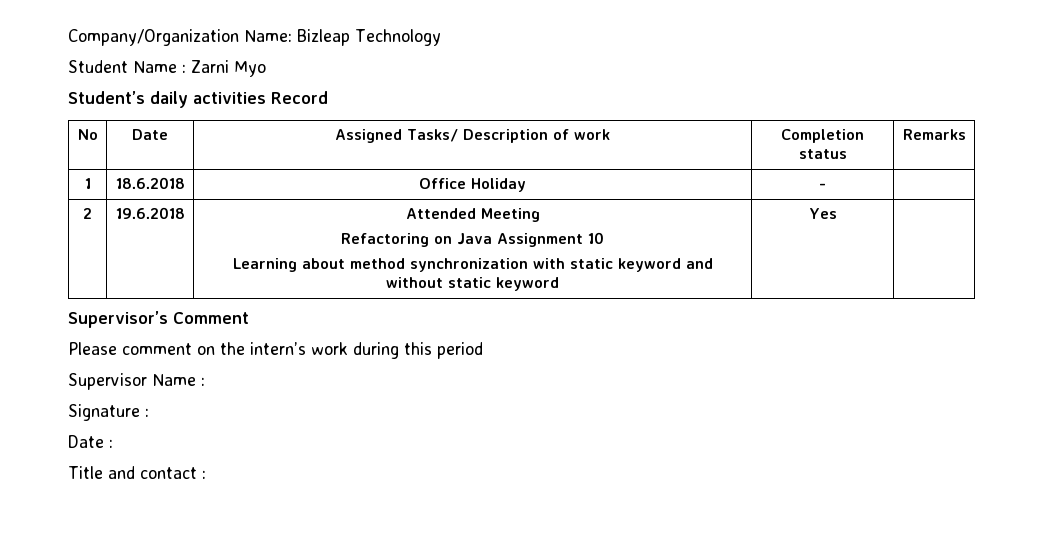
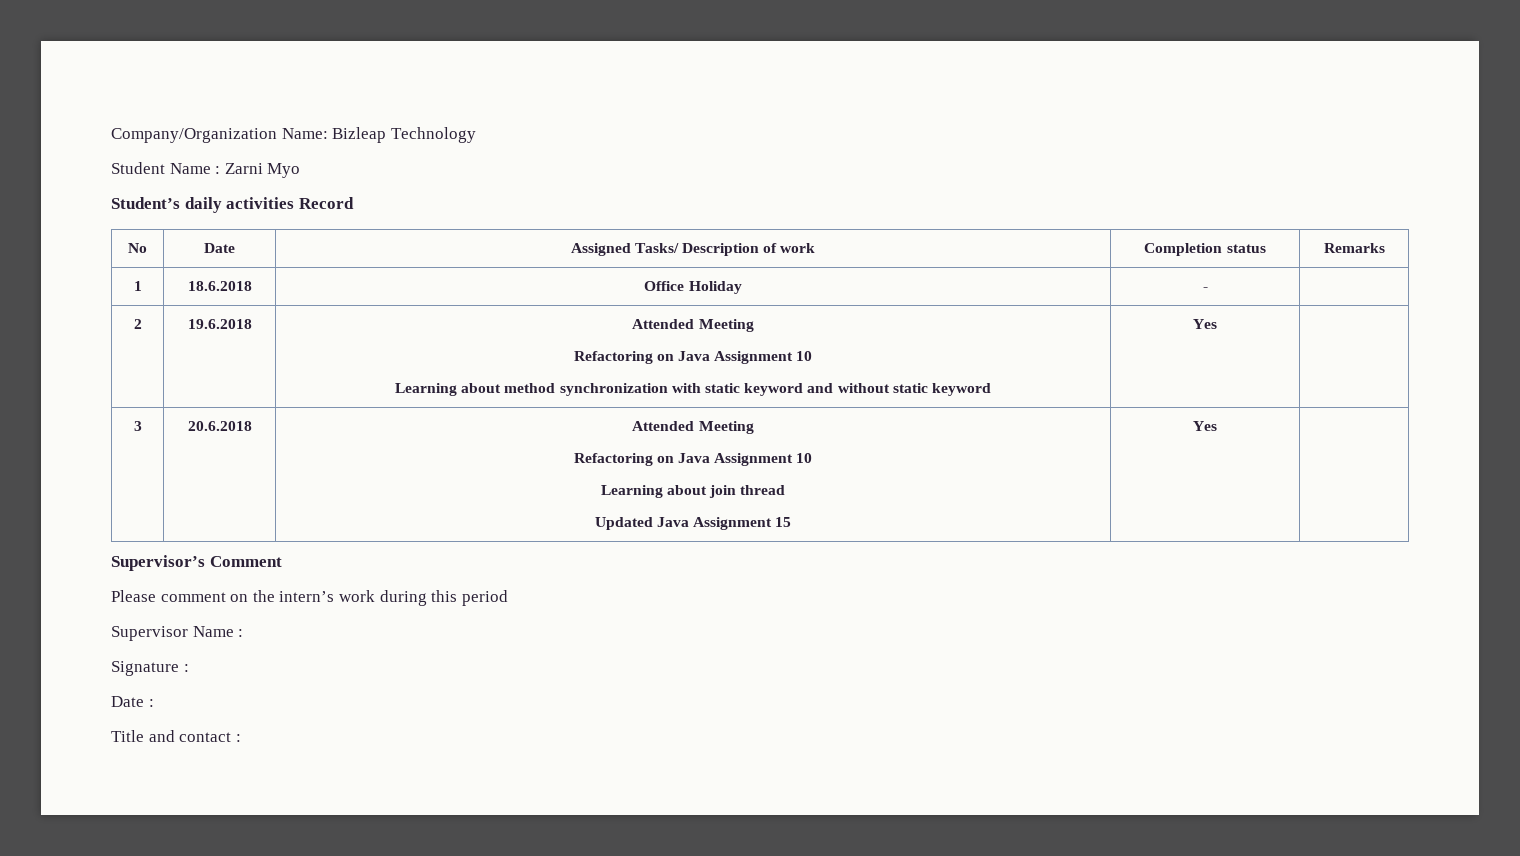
(837, 213) none -> [133,421,142,431] [187,421,252,431] [632,421,754,434] [573,453,813,466] [600,485,786,498] [594,517,792,530] [1193,421,1217,431] // 3 | 20.6.2018 | Attended Meeting // Refactoring on Java Assignment 10 // Learning about join thread // Updated Java Assignment 15 | Yes |

